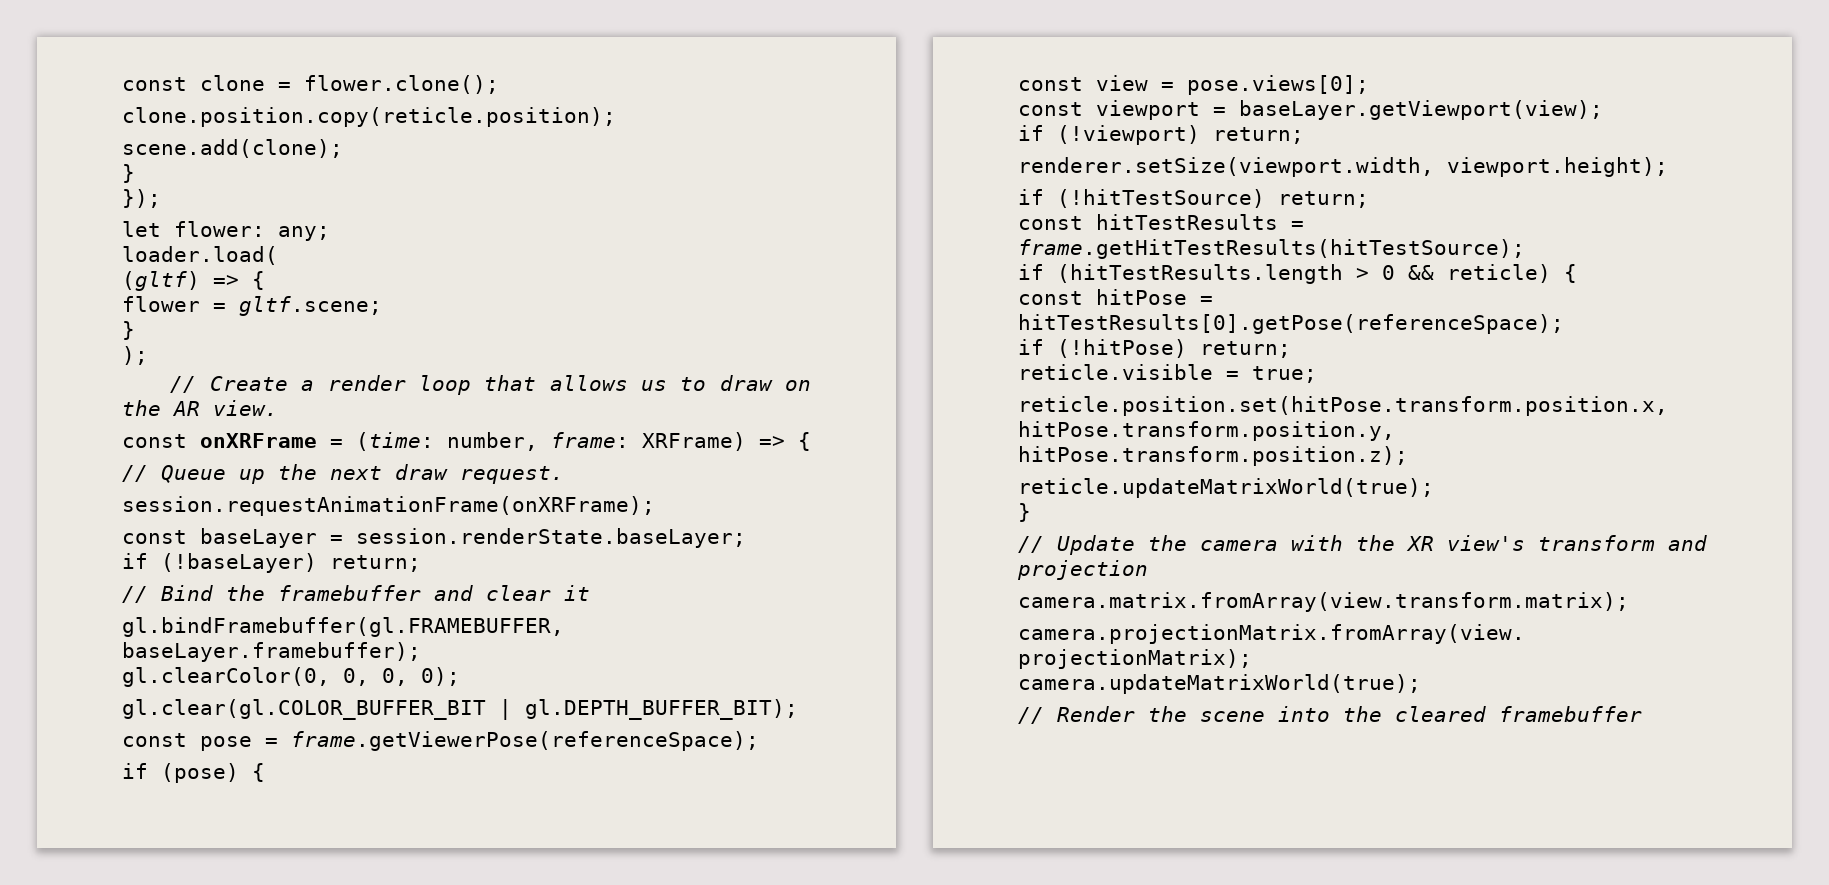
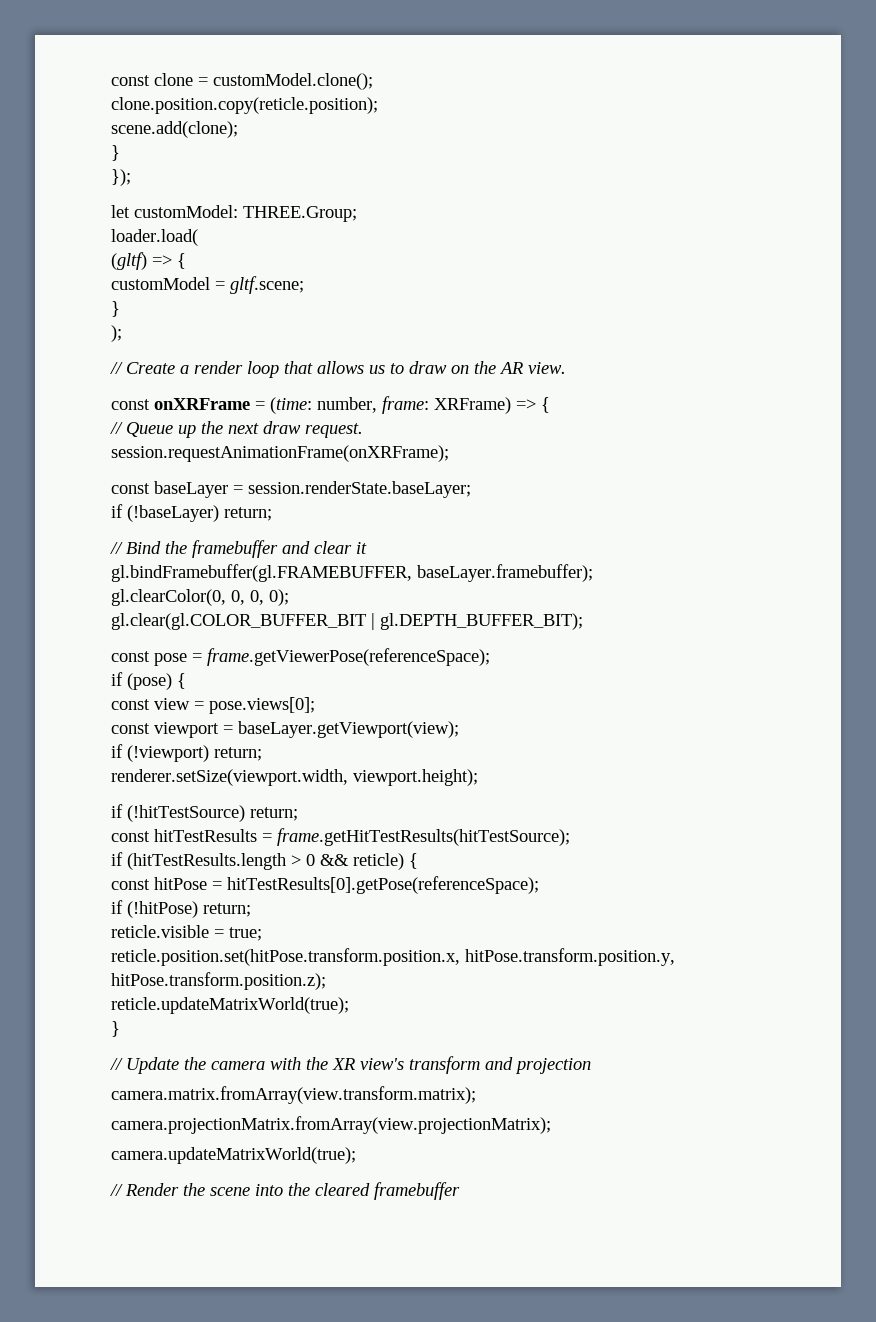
[304,75,499,94] flower.clone(); -> [213,73,373,90] customModel.clone();
[174,221,330,241] flower: any; -> [134,205,357,222] customModel: THREE.Group;
[122,296,200,312] flower -> [111,277,210,290] customModel

